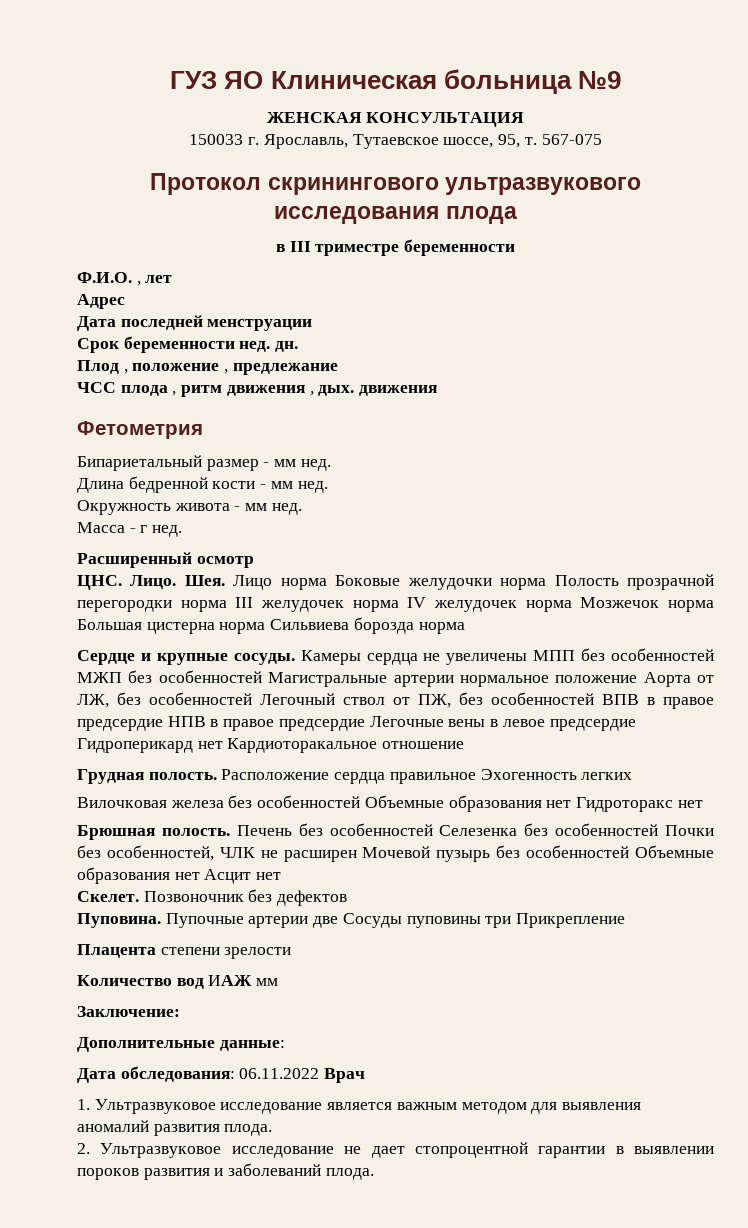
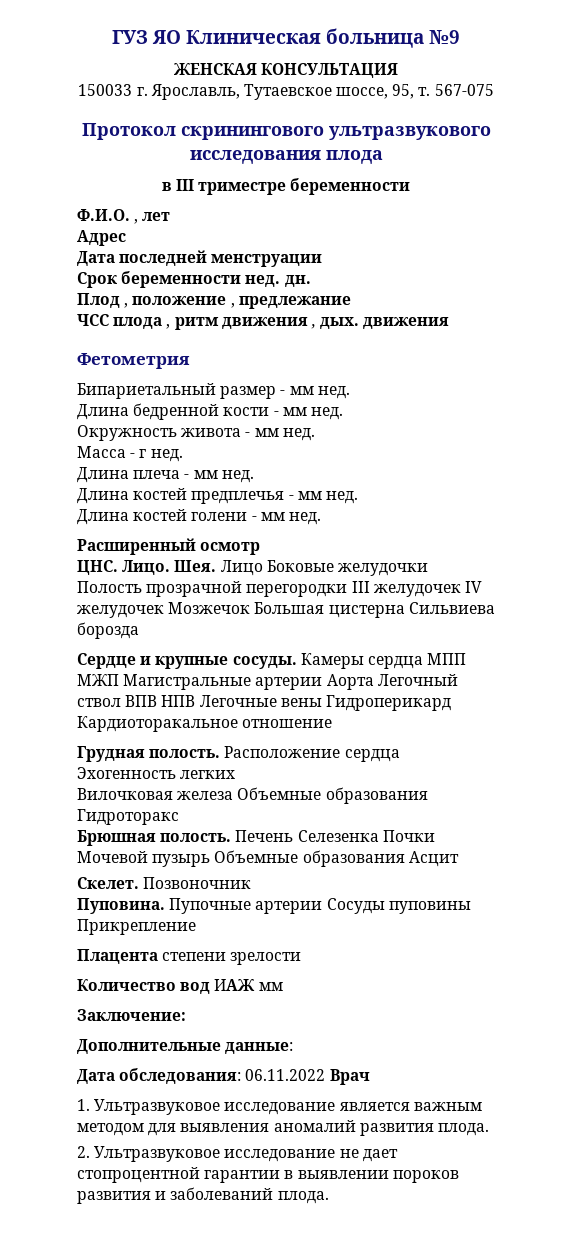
(183, 531) none -> [77,467,254,483] [77,488,358,504] [77,509,321,525] // Длина плеча - мм нед. // Длина костей предплечья - мм нед. // Длина костей голени - мм нед.
[280,578,327,590] норма -> (263, 568) none
[500,578,547,590] норма -> (428, 569) none
[180,600,227,612] норма -> (348, 590) none
[352,600,399,612] норма -> (461, 590) none
[525,597,715,612] норма Мозжечок норма -> [168,602,251,614] Мозжечок
[219,622,266,634] норма -> (405, 611) none
[418,622,465,634] норма -> (139, 630) none
[423,648,714,665] [77,670,714,687] [77,692,714,709] [77,716,636,731] [77,738,223,753] не увеличены МПП без особенностей МЖП без особенностей Магистральные артерии нормальное положение Аорта от ЛЖ, без особенностей Легочный ствол от ПЖ, без особенностей ВПВ в правое предсердие НПВ в правое предсердие Легочные вены в левое предсердие Гидроперикард нет -> [427,653,467,665] [77,674,458,690] [77,695,451,711] МПП МЖП Магистральные артерии Аорта Легочный ствол ВПВ НПВ Легочные вены Гидроперикард
[389,772,476,784] правильное -> (400, 755) none
[228,795,572,812] без особенностей Объемные образования нет -> [237,787,428,804] Объемные образования
[677,800,703,808] нет -> (179, 817) none
[298,823,714,836] [77,845,715,862] [77,867,200,884] без особенностей Селезенка без особенностей Почки без особенностей, ЧЛК не расширен Мочевой пузырь без особенностей Объемные образования нет -> [297,830,435,842] [77,850,405,867] Селезенка Почки Мочевой пузырь Объемные образования
[256,872,282,880] нет -> (459, 859) none
[248,889,348,906] без дефектов -> (252, 883) none
[313,916,339,928] две -> (323, 907) none
[485,916,512,928] три -> (471, 907) none

